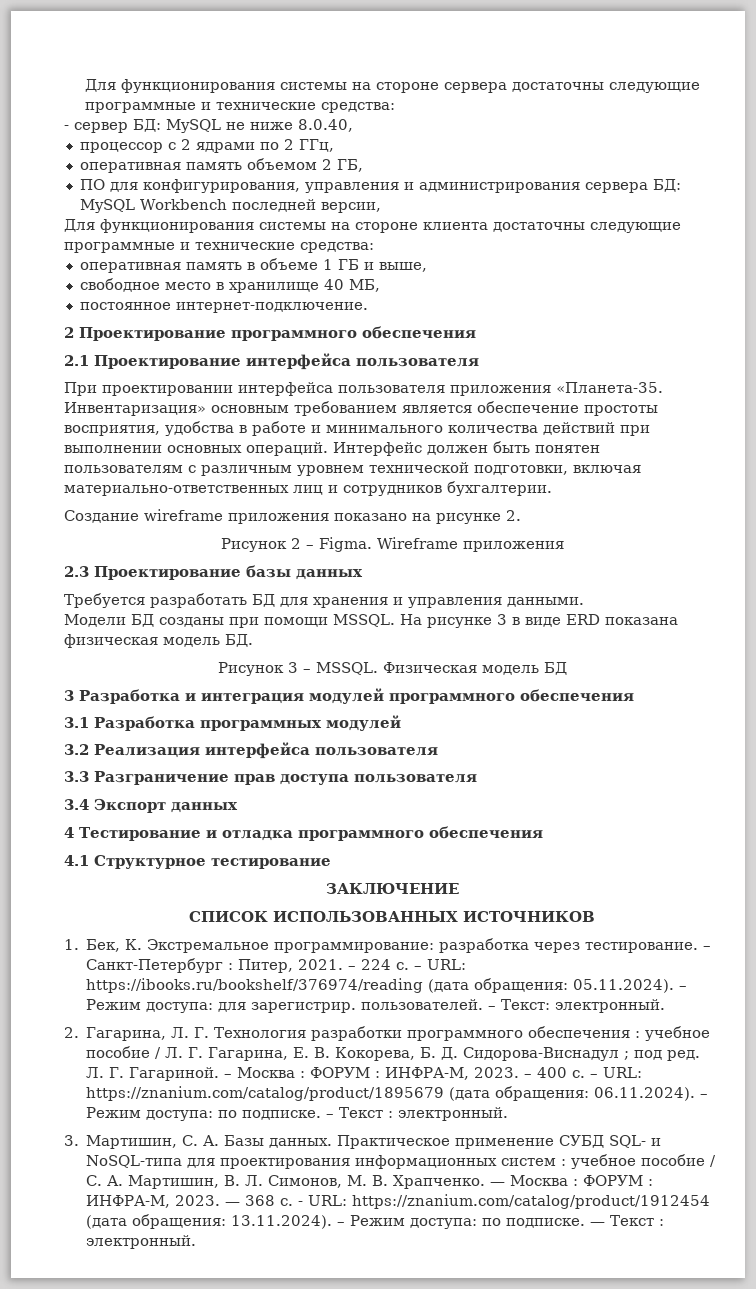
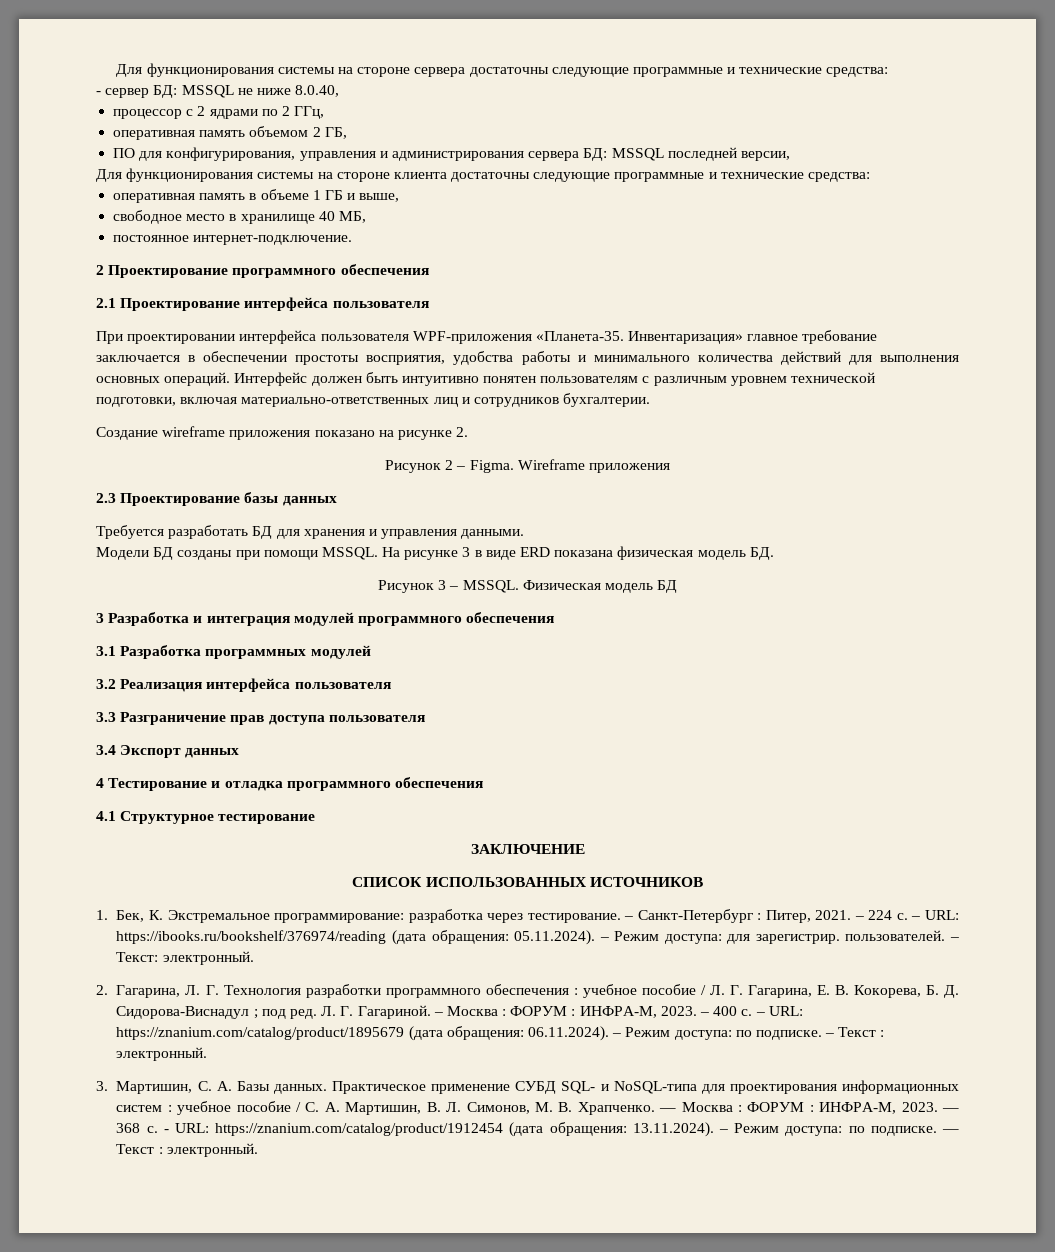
[166,119,221,133] MySQL -> [181,85,234,98] MSSQL
[79,199,227,213] MySQL Workbench -> [611,148,664,161] MSSQL
[450,385,551,396] приложения -> [412,331,532,344] WPF-приложения
[211,401,579,416] основным требованием является обеспечение -> [747,330,878,344] [96,351,288,362] главное требование заключается в обеспечении
[239,421,306,436] в работе -> [521,351,571,365] работы
[620,425,650,436] [64,445,162,453] при выполнении -> [848,355,959,365] для выполнения
(530, 447) none -> [401,376,479,386] интуитивно

